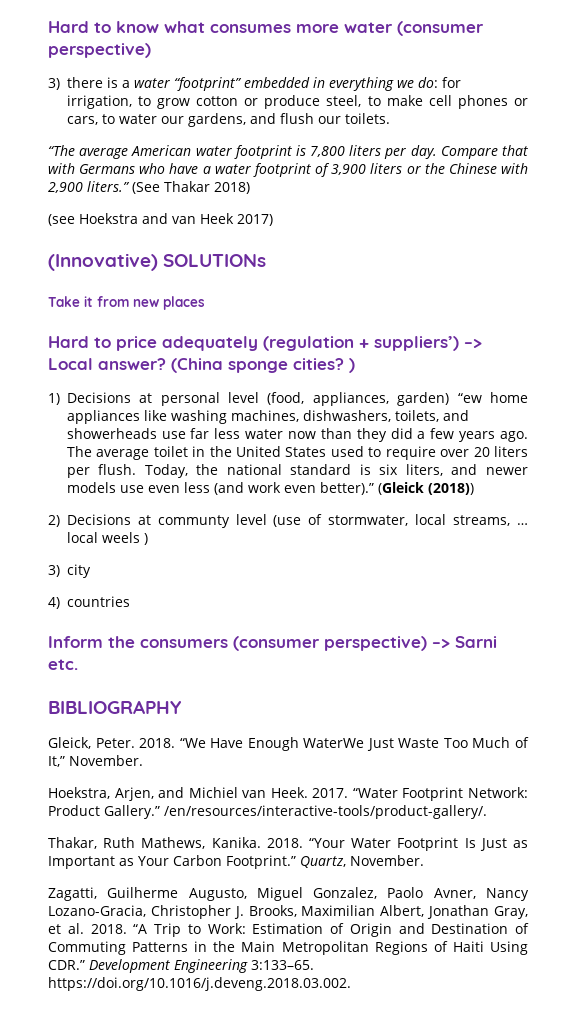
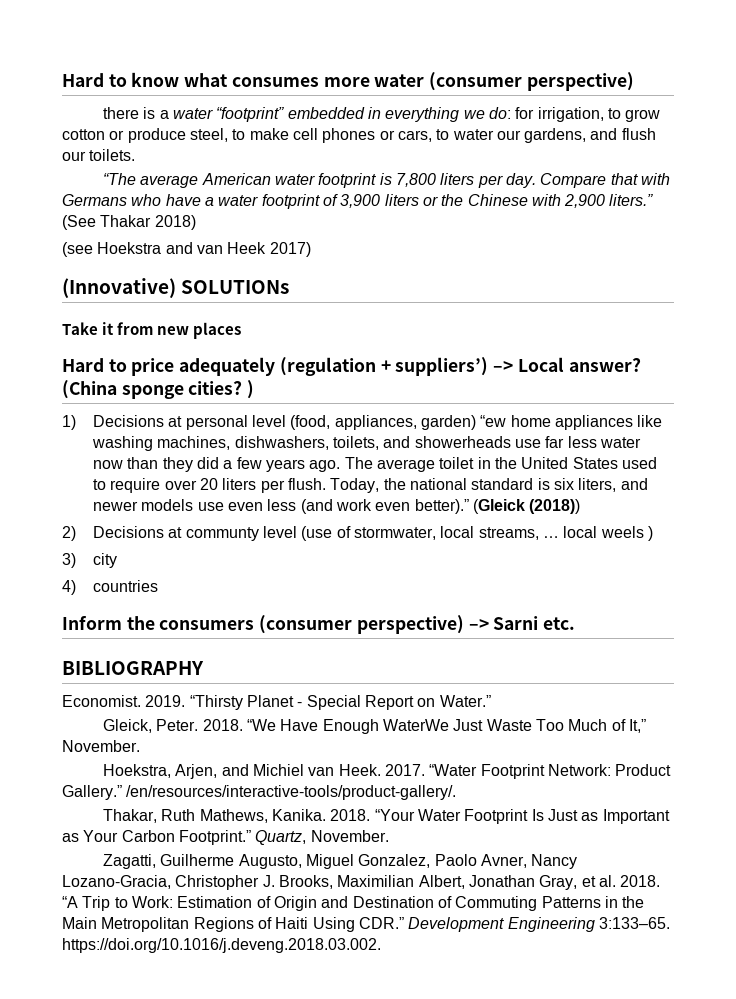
[48,78,60,90] 3) -> (634, 81) none
(182, 707) none -> [62,695,491,710] // Economist. 2019. “Thirsty Planet - Special Report on Water.”

